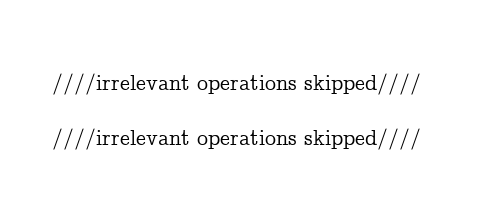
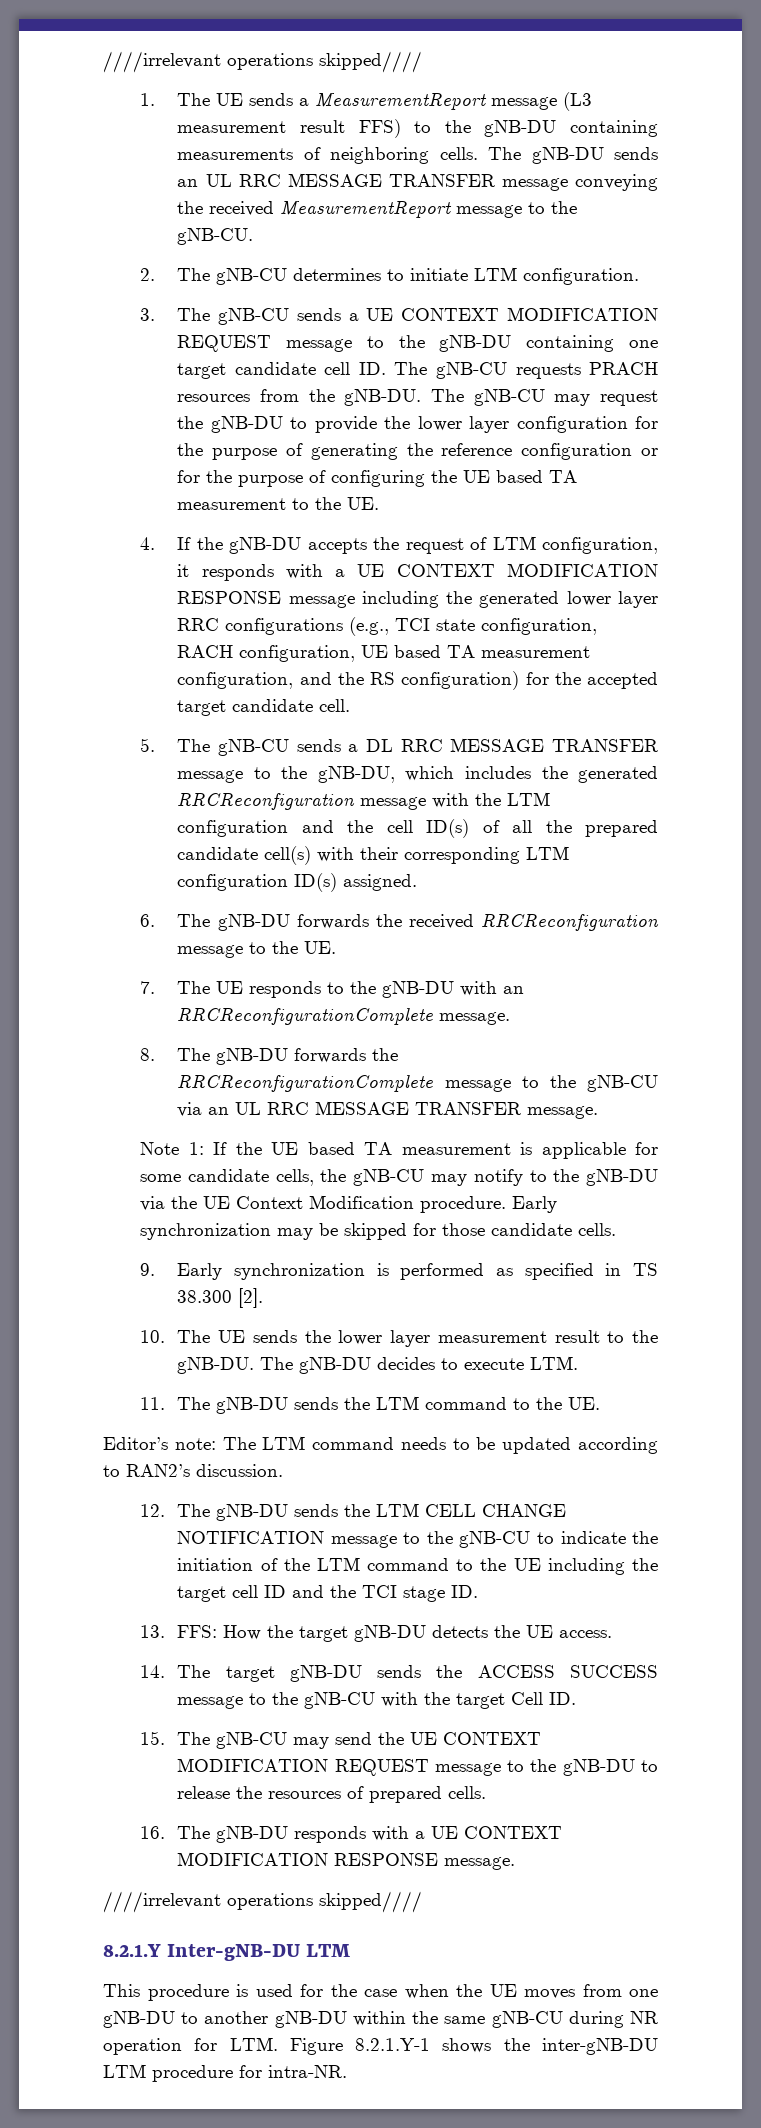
[52,73,421,95] [52,128,421,150] ////irrelevant operations skipped//// // ////irrelevant operations skipped//// -> [103,51,422,73] [140,92,593,111] [177,119,658,138] [177,147,658,164] [177,173,658,191] [177,200,578,218] [177,228,254,245] [140,267,640,285] [140,307,658,325] [177,335,658,352] [177,362,658,379] [177,389,659,406] [177,416,658,433] [177,443,658,460] [177,470,578,487] [177,497,380,510] [140,536,658,554] [177,563,658,581] [177,591,658,608] [177,617,598,636] [177,645,591,662] [177,671,658,690] [177,699,351,716] [140,738,658,756] [177,766,658,783] [177,792,551,810] [177,819,658,838] [177,846,570,865] [177,873,418,892] [140,914,659,931] [177,941,337,958] [140,981,525,998] [177,1008,511,1025] [140,1048,399,1065] [177,1075,658,1092] [177,1101,599,1119] [140,1142,658,1159] [140,1169,658,1186] [140,1195,558,1213] [140,1223,617,1240] [140,1263,659,1280] [177,1288,264,1308] [140,1330,659,1347] [177,1356,579,1374] [140,1396,601,1414] [103,1436,658,1454] [103,1464,283,1477] [140,1503,567,1521] [177,1531,658,1548] [177,1557,658,1575] [177,1585,479,1602] [140,1625,613,1642] [140,1665,658,1682] [177,1692,577,1709] [140,1731,542,1749] [177,1758,658,1776] [177,1786,487,1803] [140,1826,563,1843] [177,1852,516,1870] [103,1891,422,1913] [103,1944,351,1961] [103,1984,658,2001] [103,2011,658,2028] [103,2037,658,2055] [103,2064,347,2082] ////irrelevant operations skipped//// // 1. The UE sends a MeasurementReport message (L3 measurement result FFS) to the gNB-DU containing measurements of neighboring cells. The gNB-DU sends an UL RRC MESSAGE TRANSFER message conveying the received MeasurementReport message to the gNB-CU. // 2. The gNB-CU determines to initiate LTM configuration. // 3. The gNB-CU sends a UE CONTEXT MODIFICATION REQUEST message to the gNB-DU containing one target candidate cell ID. The gNB-CU requests PRACH resources from the gNB-DU. The gNB-CU may request the gNB-DU to provide the lower layer configuration for the purpose of generating the reference configuration or for the purpose of configuring the UE based TA measurement to the UE. // 4. If the gNB-DU accepts the request of LTM configuration, it responds with a UE CONTEXT MODIFICATION RESPONSE message including the generated lower layer RRC configurations (e.g., TCI state configuration, RACH configuration, UE based TA measurement configuration, and the RS configuration) for the accepted target candidate cell. // 5. The gNB-CU sends a DL RRC MESSAGE TRANSFER message to the gNB-DU, which includes the generated RRCReconfiguration message with the LTM configuration and the cell ID(s) of all the prepared candidate cell(s) with their corresponding LTM configuration ID(s) assigned. // 6. The gNB-DU forwards the received RRCReconfiguration message to the UE. // 7. The UE responds to the gNB-DU with an RRCReconfigurationComplete message. // 8. The gNB-DU forwards the RRCReconfigurationComplete message to the gNB-CU via an UL RRC MESSAGE TRANSFER message. // Note 1: If the UE based TA measurement is applicable for some candidate cells, the gNB-CU may notify to the gNB-DU via the UE Context Modification procedure. Early synchronization may be skipped for those candidate cells. // 9. Early synchronization is performed as specified in TS 38.300 [2]. // 10. The UE sends the lower layer measurement result to the gNB-DU. The gNB-DU decides to execute LTM. // 11. The gNB-DU sends the LTM command to the UE. // Editor’s note: The LTM command needs to be updated according to RAN2’s discussion. // 12. The gNB-DU sends the LTM CELL CHANGE NOTIFICATION message to the gNB-CU to indicate the initiation of the LTM command to the UE including the target cell ID and the TCI stage ID. // 13. FFS: How the target gNB-DU detects the UE access. // 14. The target gNB-DU sends the ACCESS SUCCESS message to the gNB-CU with the target Cell ID. // 15. The gNB-CU may send the UE CONTEXT MODIFICATION REQUEST message to the gNB-DU to release the resources of prepared cells. // 16. The gNB-DU responds with a UE CONTEXT MODIFICATION RESPONSE message. // ////irrelevant operations skipped//// // 8.2.1.Y Inter-gNB-DU LTM // This procedure is used for the case when the UE moves from one gNB-DU to another gNB-DU within the same gNB-CU during NR operation for LTM. Figure 8.2.1.Y-1 shows the inter-gNB-DU LTM procedure for intra-NR.

